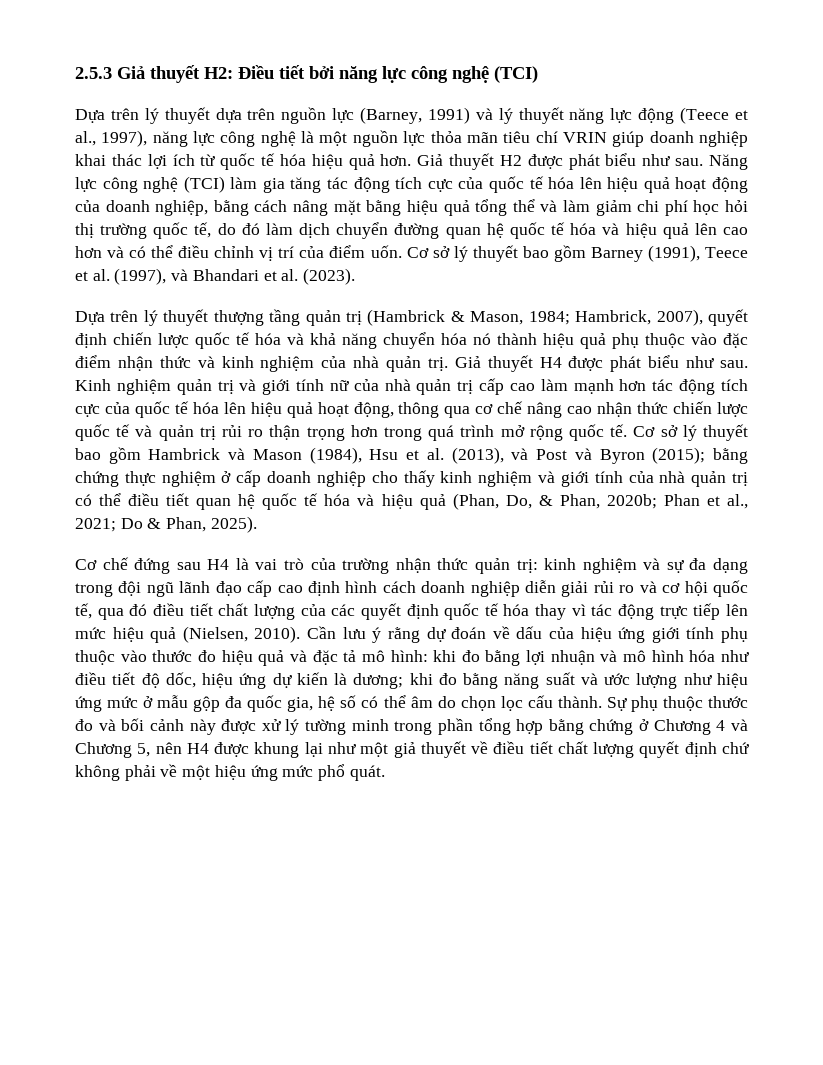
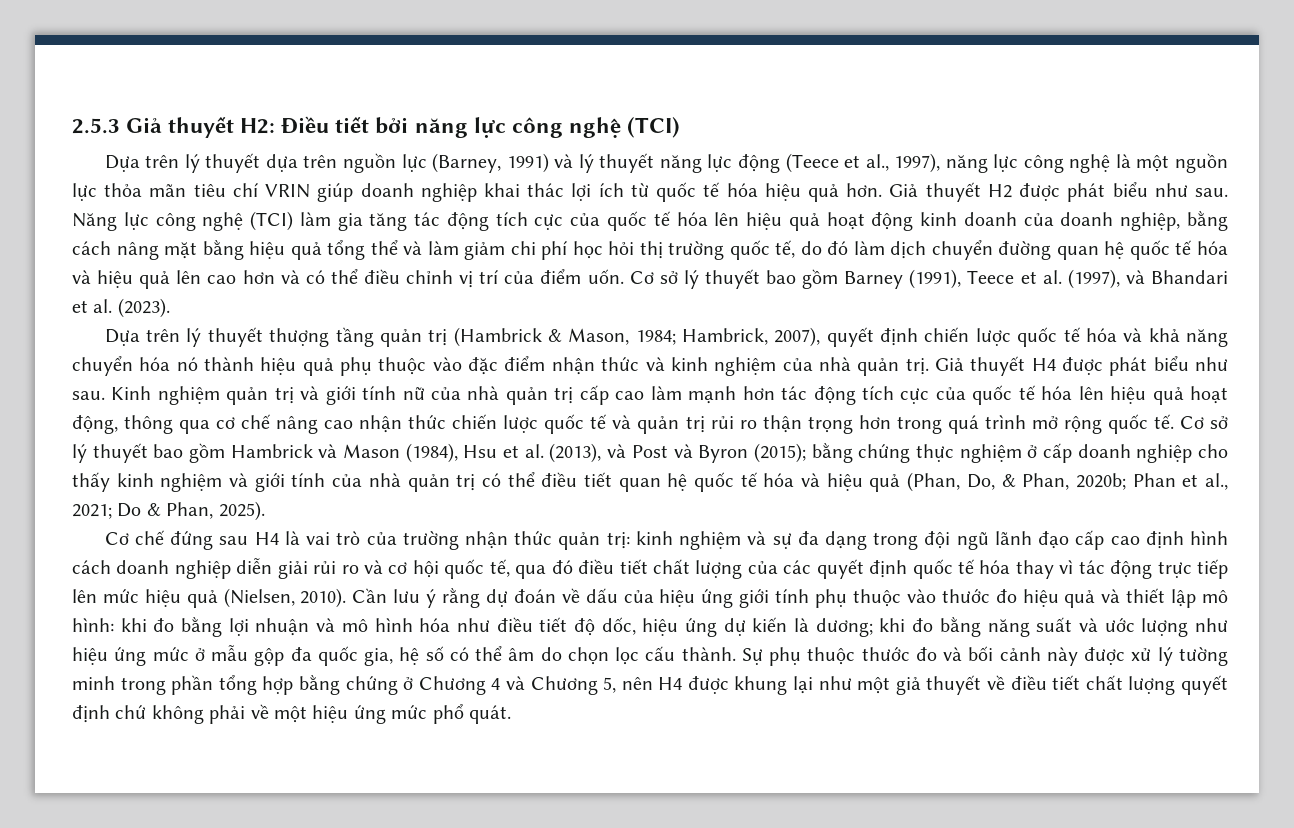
(748, 185) none -> [920,212,1017,226] kinh doanh
[312,650,357,665] đặc tả -> [1126,588,1197,608] thiết lập

